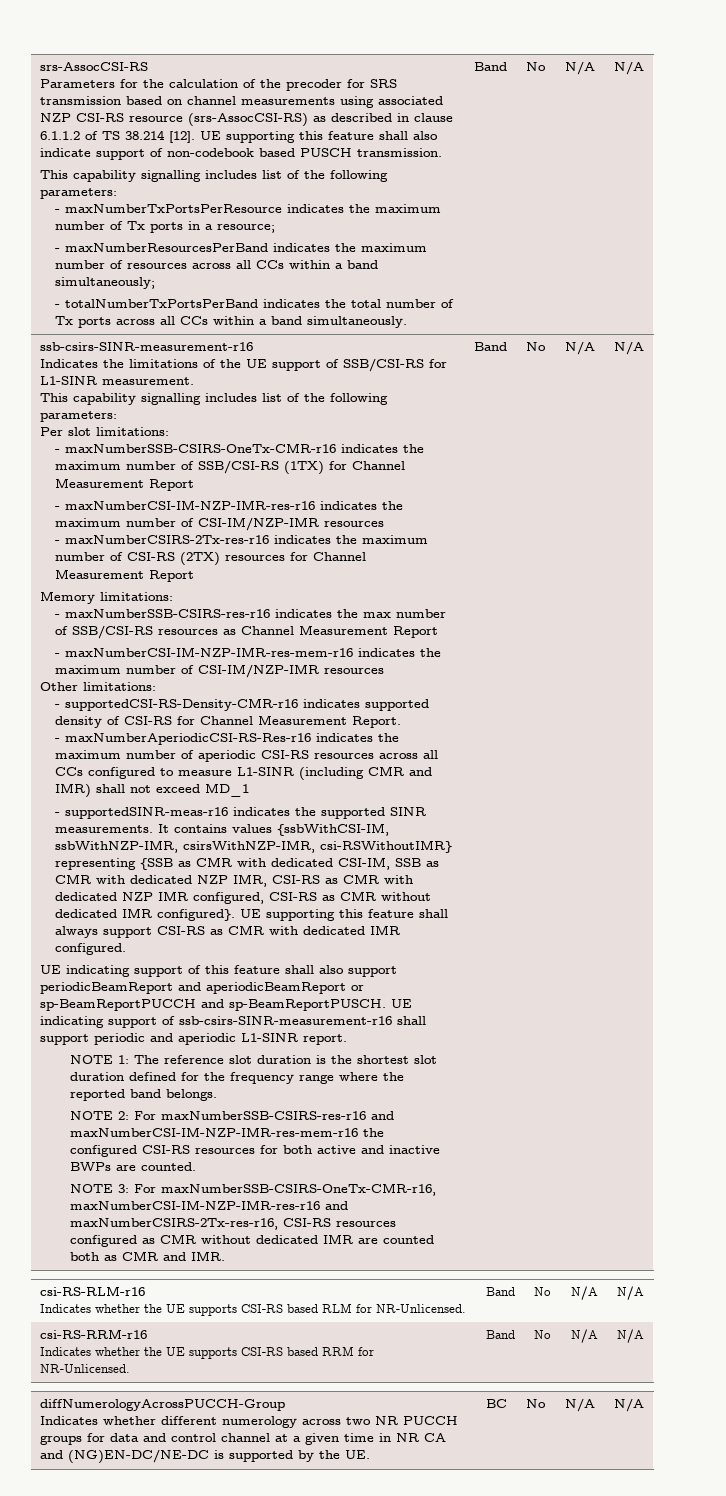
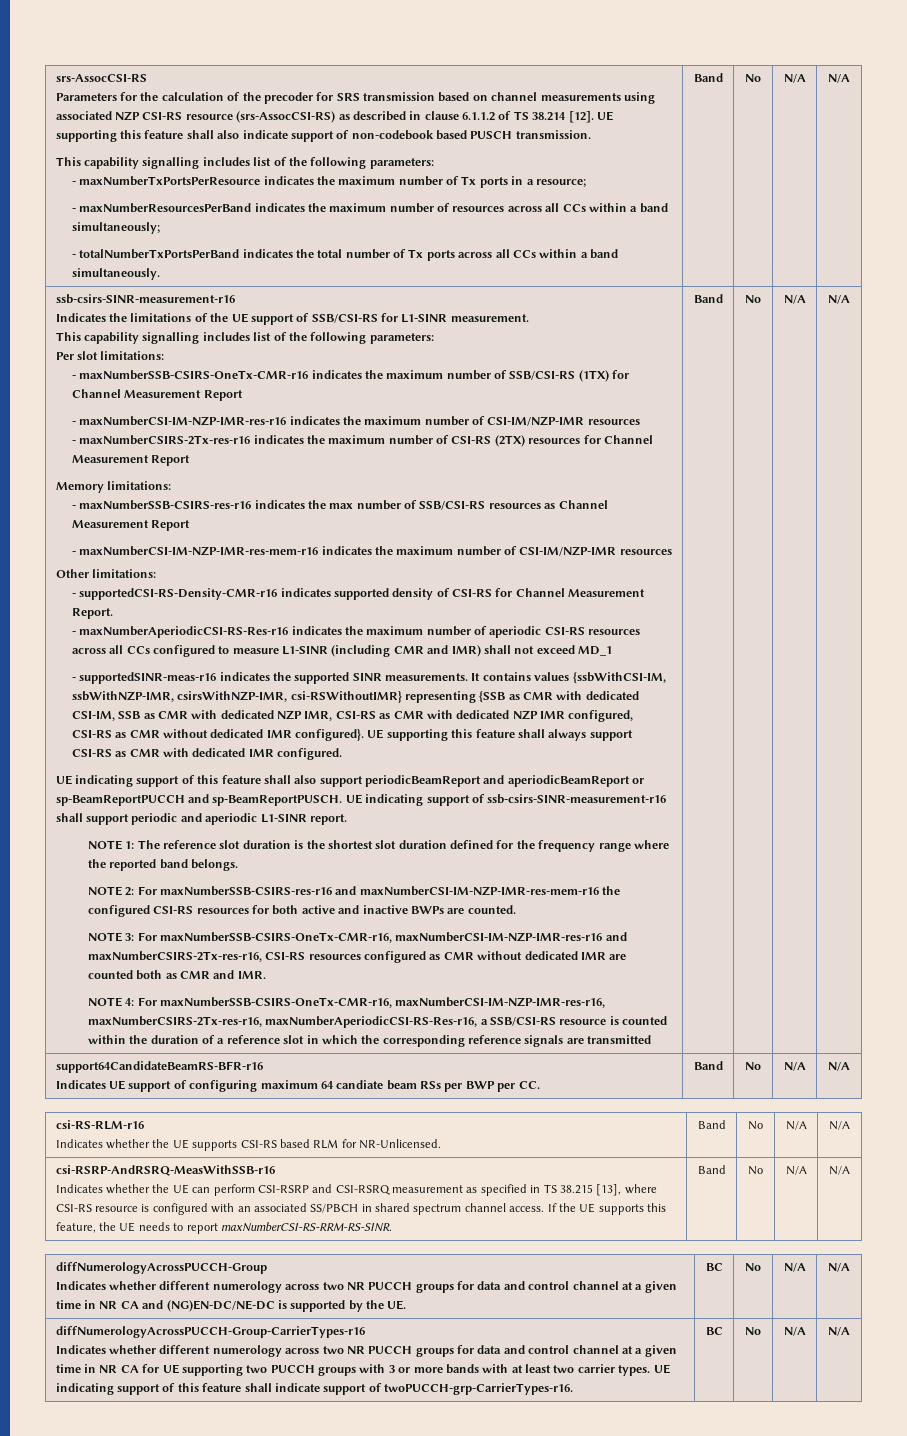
(225, 1256) none -> [87,997,606,1008] [87,1016,668,1028] [87,1035,652,1047] [693,294,723,303] [745,295,761,303] [783,295,806,304] [828,295,850,304] [55,1061,263,1073] [55,1080,540,1092] // NOTE 4: For maxNumberSSB-CSIRS-OneTx-CMR-r16, maxNumberCSI-IM-NZP-IMR-res-r16, maxNumberCSIRS-2Tx-res-r16, maxNumberAperiodicCSI-RS-Res-r16, a SSB/CSI-RS resource is counted within the duration of a reference slot in which the corresponding reference signals are transmitted | Band | No | N/A | N/A // support64CandidateBeamRS-BFR-r16 // Indicates UE support of configuring maximum 64 candiate beam RSs per BWP per CC.
[40,1329,148,1339] [40,1346,375,1359] [40,1364,131,1373] csi-RS-RRM-r16 // Indicates whether the UE supports CSI-RS based RRM for NR-Unlicensed. -> [55,1165,275,1176] [55,1184,657,1196] [55,1203,667,1215] [55,1222,392,1234] csi-RSRP-AndRSRQ-MeasWithSSB-r16 // Indicates whether the UE can perform CSI-RSRP and CSI-RSRQ measurement as specified in TS 38.215 [13], where CSI-RS resource is configured with an associated SS/PBCH in shared spectrum channel access. If the UE supports this feature, the UE needs to report maxNumberCSI-RS-RRM-RS-SINR.
(644, 1405) none -> [55,1326,365,1338] [55,1345,677,1357] [55,1364,670,1376] [55,1383,574,1395] [705,1327,723,1335] [745,1327,761,1335] [783,1327,806,1336] [828,1327,850,1336] // diffNumerologyAcrossPUCCH-Group-CarrierTypes-r16 // Indicates whether different numerology across two NR PUCCH groups for data and control channel at a given time in NR CA for UE supporting two PUCCH groups with 3 or more bands with at least two carrier types. UE indicating support of this feature shall indicate support of twoPUCCH-grp-CarrierTypes-r16. | BC | No | N/A | N/A

